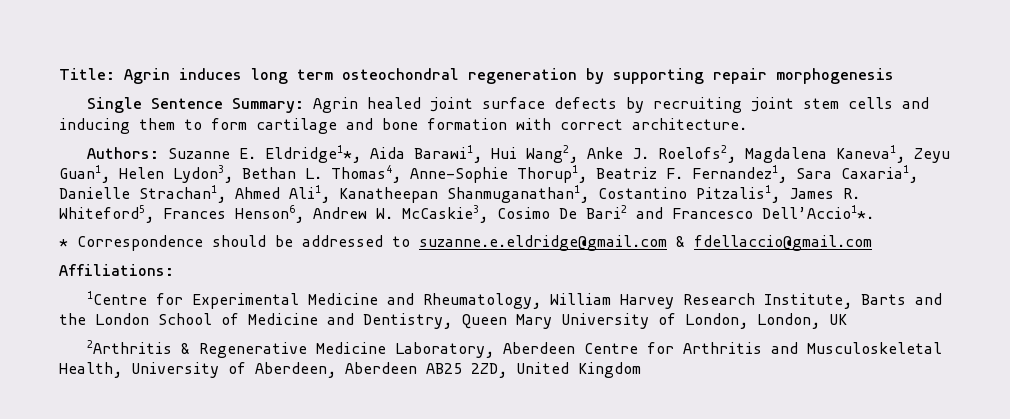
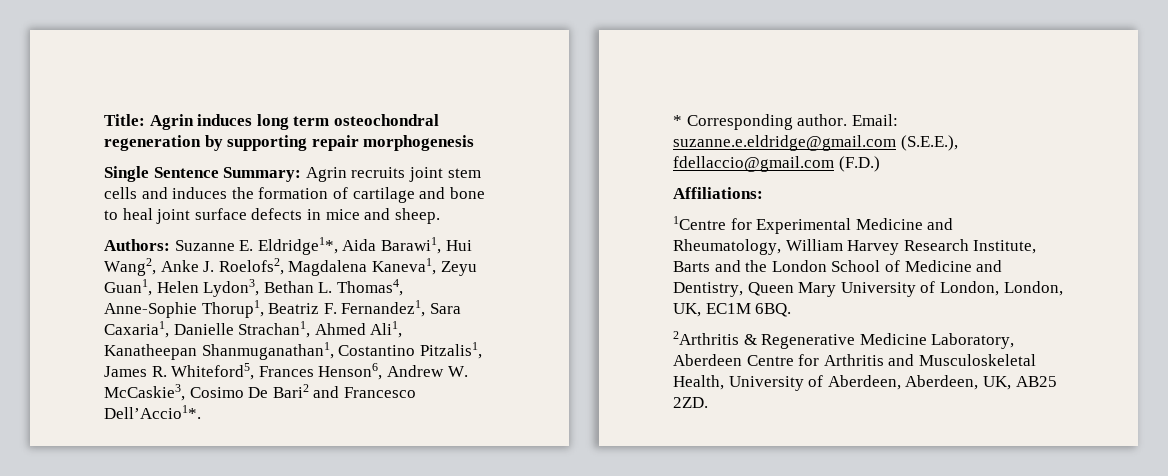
[366,97,929,113] [59,118,747,134] healed joint surface defects by recruiting joint stem cells and inducing them to form cartilage and bone formation with correct architecture. -> [351,167,481,182] [104,187,485,203] [104,208,440,224] recruits joint stem cells and induces the formation of cartilage and bone to heal joint surface defects in mice and sheep.
[77,235,685,251] Correspondence should be addressed to suzanne.e.eldridge@gmail.com & -> [686,114,898,130] [673,135,958,151] Corresponding author. Email: suzanne.e.eldridge@gmail.com (S.E.E.),
(872, 243) none -> [838,156,880,172] (F.D.)
[829,314,847,325] UK -> [673,303,792,317] UK, EC1M 6BQ.
[345,362,641,378] Aberdeen AB25 2ZD, United Kingdom -> [905,375,1057,390] [673,397,708,408] Aberdeen, UK, AB25 2ZD.

